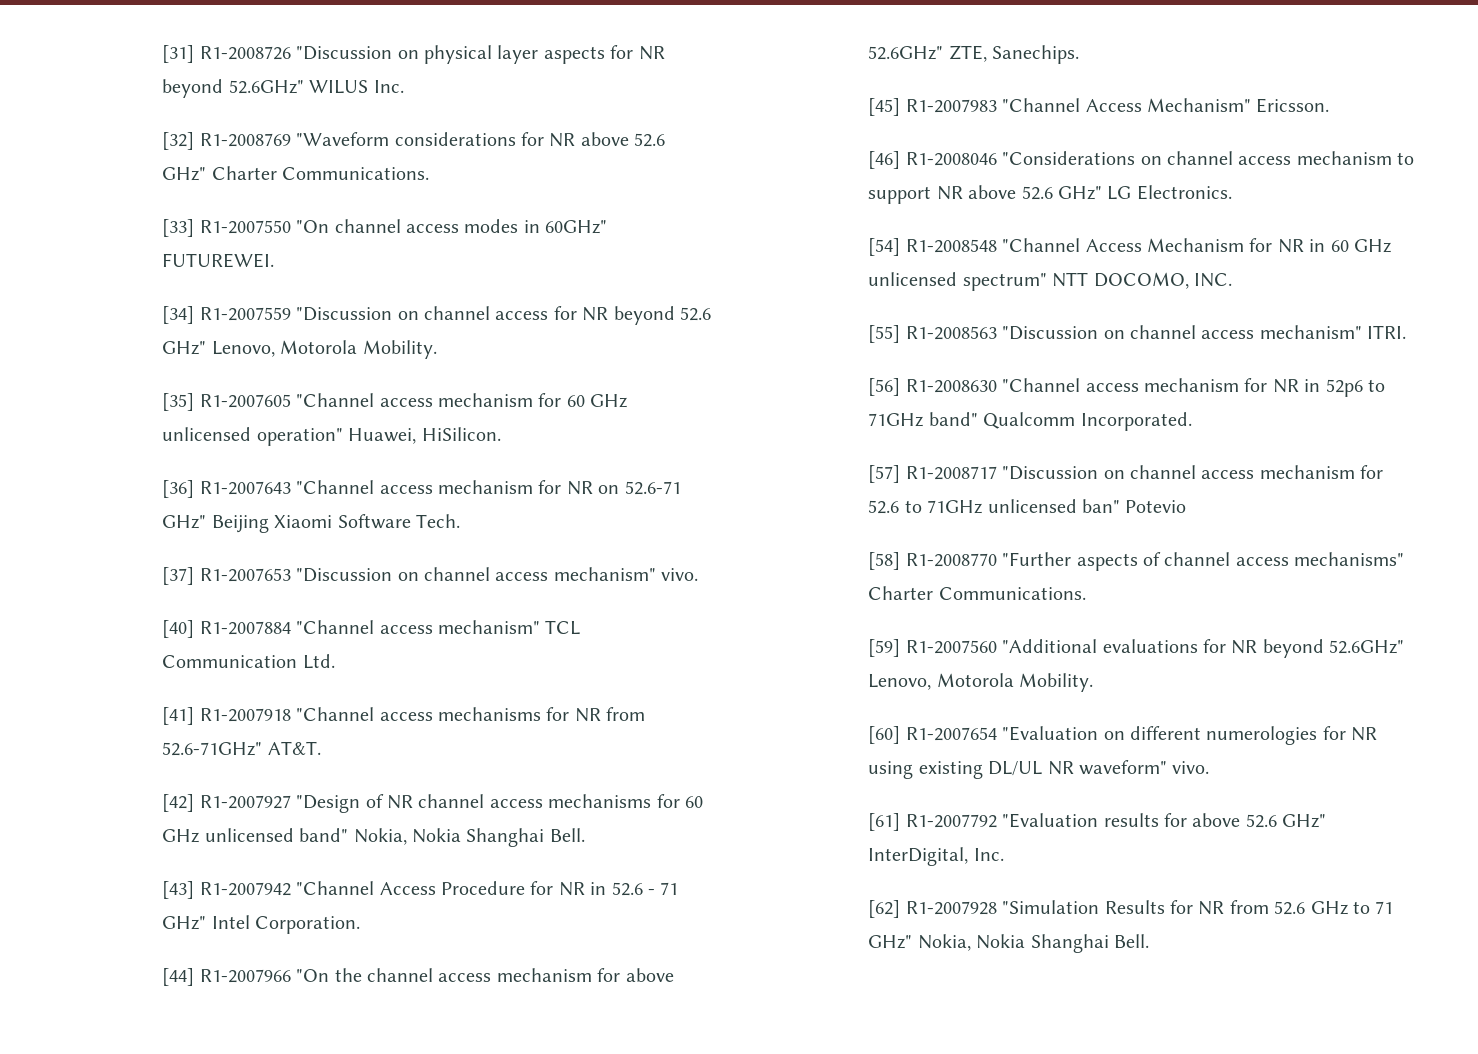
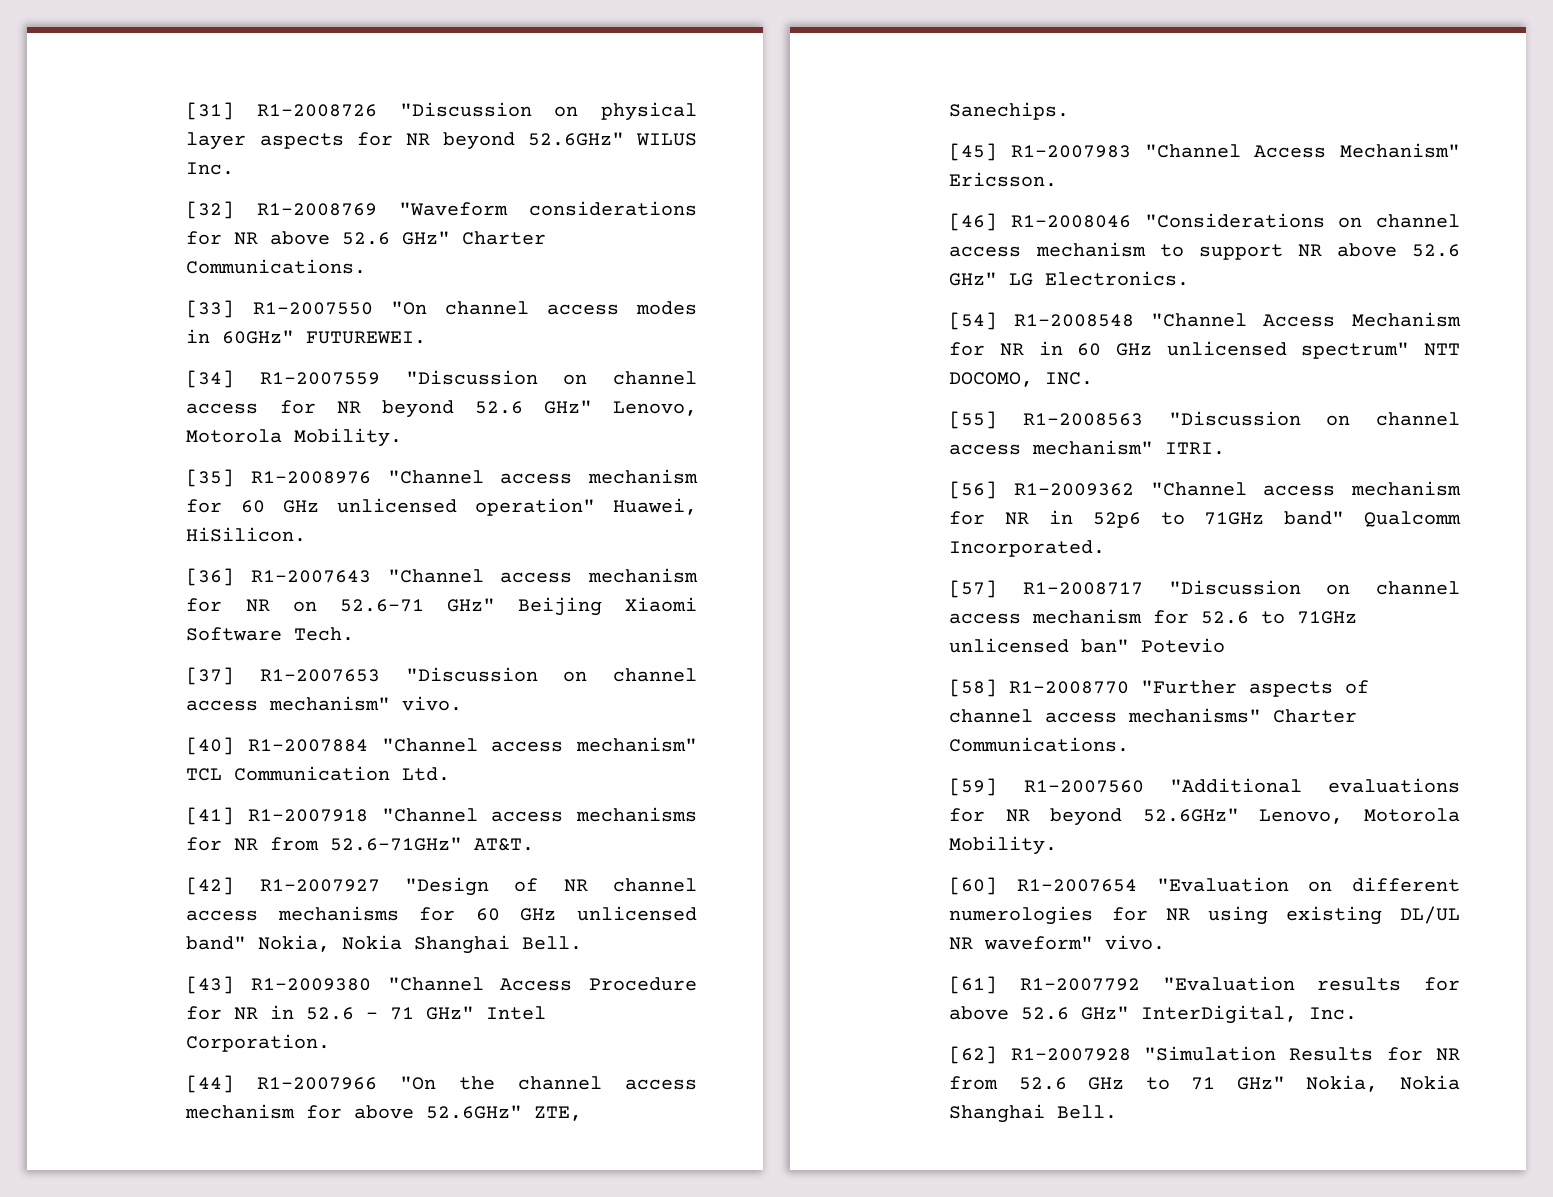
[199,394,291,408] R1-2007605 -> [251,471,372,484] R1-2008976
[199,882,291,896] R1-2007942 -> [251,978,372,991] R1-2009380
[905,379,997,393] R1-2008630 -> [1014,483,1135,496] R1-2009362

